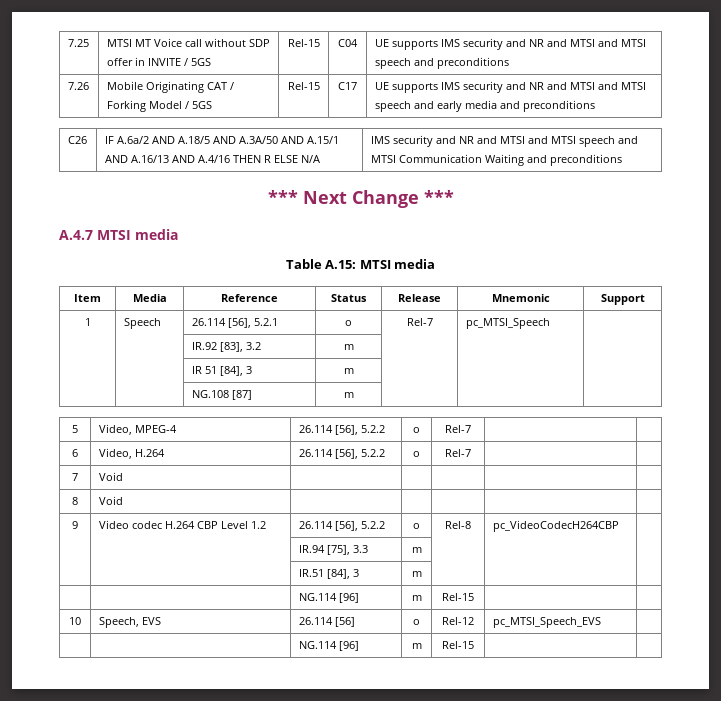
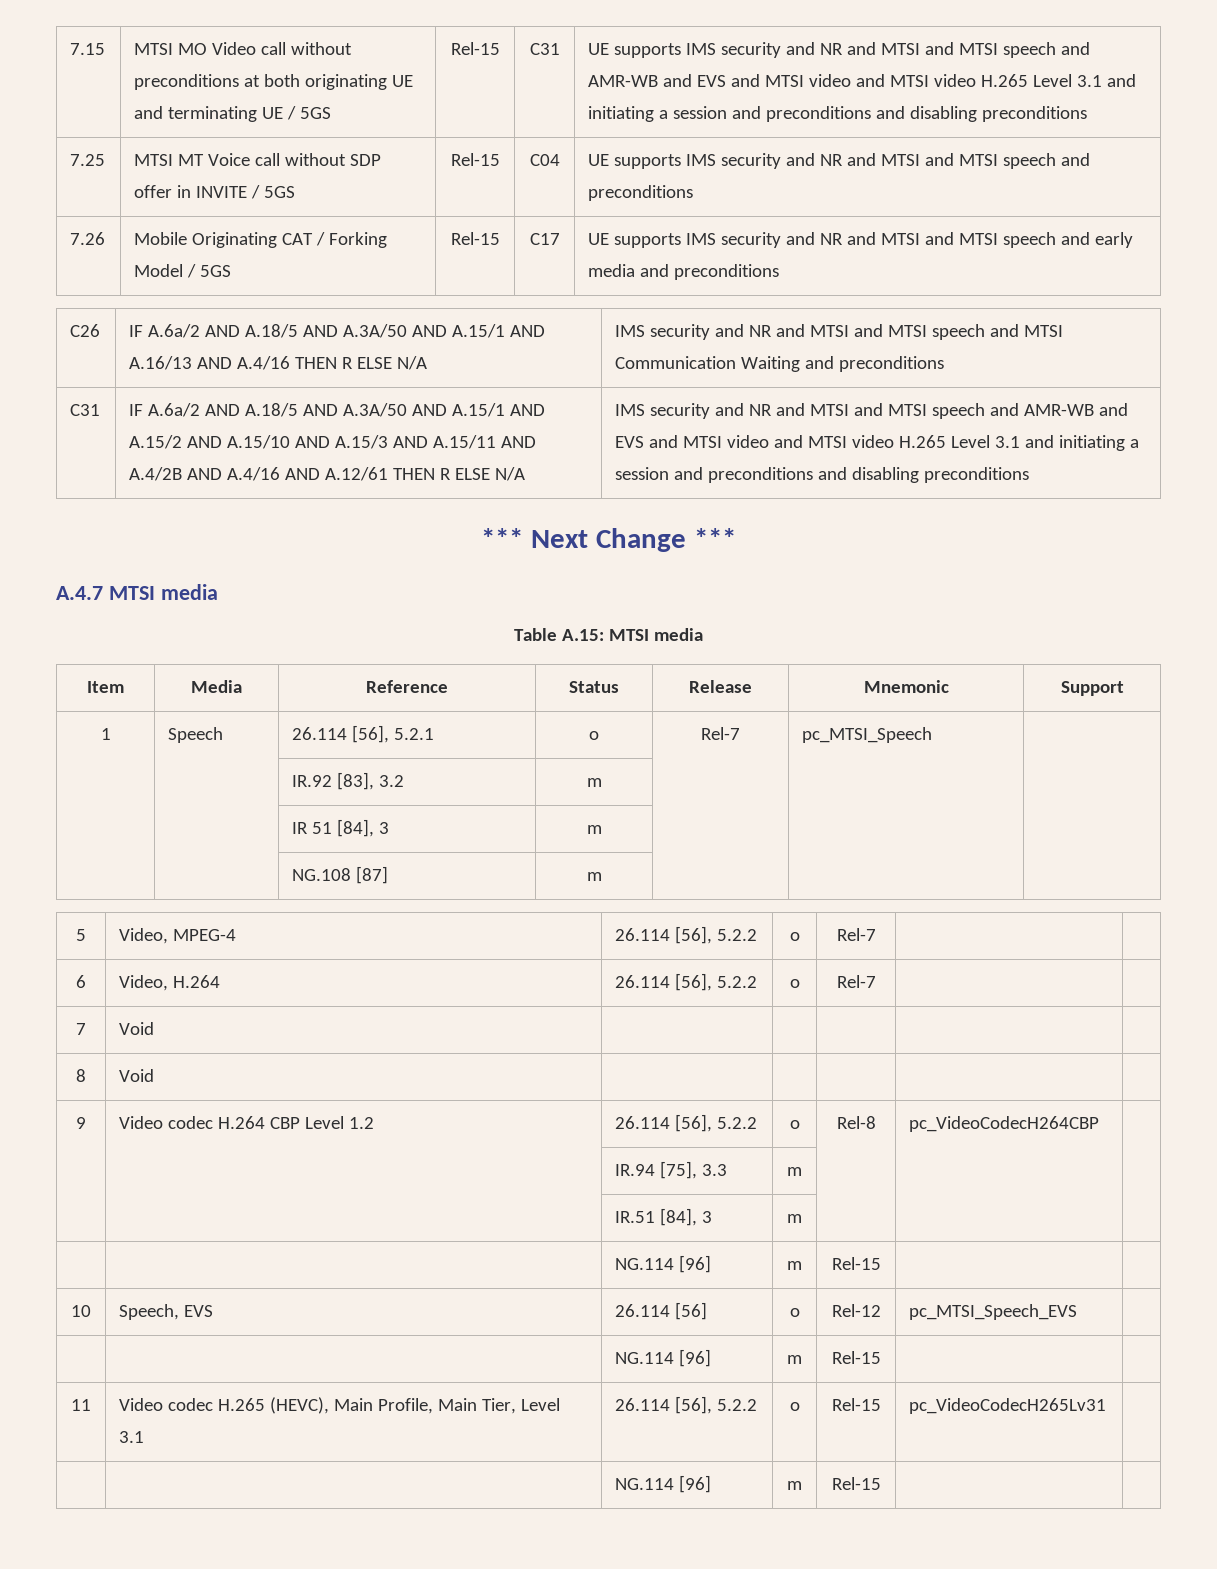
(67, 43) none -> [70,43,106,55] [134,42,353,55] [134,74,414,90] [134,106,332,122] [450,42,500,55] [529,43,560,55] [588,42,1091,58] [588,74,1137,87] [588,106,1088,122] 7.15 | MTSI MO Video call without preconditions at both originating UE and terminating UE / 5GS | Rel-15 | C31 | UE supports IMS security and NR and MTSI and MTSI speech and AMR-WB and EVS and MTSI video and MTSI video H.265 Level 3.1 and initiating a session and preconditions and disabling preconditions //
(622, 160) none -> [70,404,101,416] [129,403,546,417] [129,435,537,449] [129,467,526,481] [615,403,1129,419] [615,435,1140,451] [615,467,1030,483] // C31 | IF A.6a/2 AND A.18/5 AND A.3A/50 AND A.15/1 AND A.15/2 AND A.15/10 AND A.15/3 AND A.15/11 AND A.4/2B AND A.4/16 AND A.12/61 THEN R ELSE N/A | IMS security and NR and MTSI and MTSI speech and AMR-WB and EVS and MTSI video and MTSI video H.265 Level 3.1 and initiating a session and preconditions and disabling preconditions
(474, 645) none -> [71,1399,91,1411] [119,1397,561,1414] [119,1431,145,1443] [615,1396,758,1414] [789,1402,800,1411] [831,1398,881,1411] [909,1398,1107,1414] [615,1475,712,1493] [787,1481,802,1490] [831,1477,881,1490] // 11 | Video codec H.265 (HEVC), Main Profile, Main Tier, Level 3.1 | 26.114 [56], 5.2.2 | o | Rel-15 | pc_VideoCodecH265Lv31 | // | | NG.114 [96] | m | Rel-15 | |

